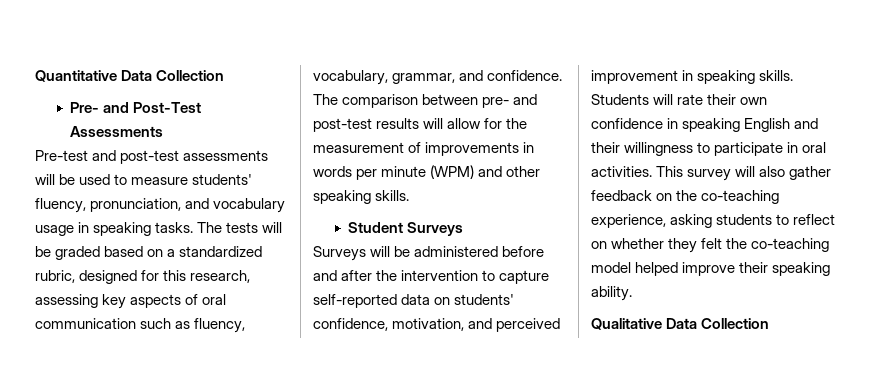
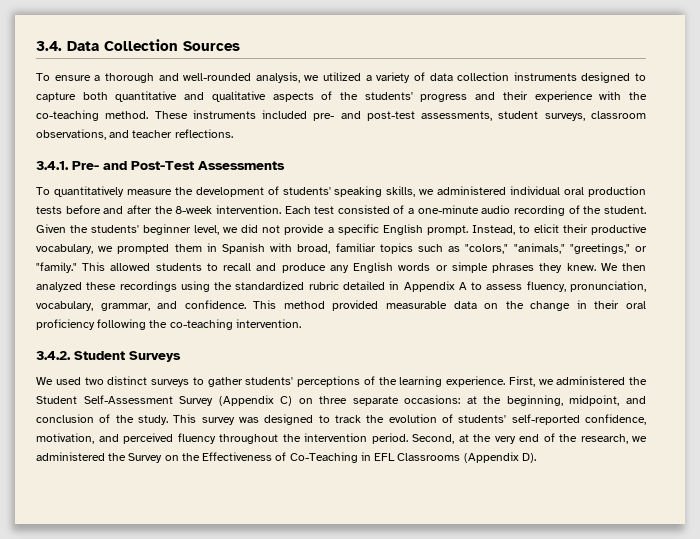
[35,70,225,82] [70,102,202,113] [70,126,164,137] [35,150,269,164] [35,174,253,185] [35,198,286,213] [35,222,283,236] [35,246,263,260] [35,270,251,284] [35,294,227,309] [35,318,246,333] [313,70,563,85] [313,94,538,108] [313,118,528,132] [313,142,535,156] [313,165,541,180] [313,190,410,204] [348,222,464,236] [313,246,545,261] [313,270,550,284] [313,294,515,308] [313,318,561,332] [591,70,794,84] [591,94,768,105] [591,118,819,132] [591,142,827,156] [591,166,832,181] [591,190,780,204] [591,214,836,228] [591,238,830,253] [591,262,831,276] [591,286,632,301] [591,318,770,330] Quantitative Data Collection // Pre- and Post-Test Assessments // Pre-test and post-test assessments will be used to measure students' fluency, pronunciation, and vocabulary usage in speaking tasks. The tests will be graded based on a standardized rubric, designed for this research, assessing key aspects of oral communication such as fluency, vocabulary, grammar, and confidence. The comparison between pre- and post-test results will allow for the measurement of improvements in words per minute (WPM) and other speaking skills. // Student Surveys // Surveys will be administered before and after the intervention to capture self-reported data on students' confidence, motivation, and perceived improvement in speaking skills. Students will rate their own confidence in speaking English and their willingness to participate in oral activities. This survey will also gather feedback on the co-teaching experience, asking students to reflect on whether they felt the co-teaching model helped improve their speaking ability. // Qualitative Data Collection -> [36,39,240,51] [36,72,646,83] [36,91,647,102] [36,110,646,121] [36,129,233,140] [36,161,285,170] [36,186,646,197] [36,205,646,216] [36,224,647,235] [36,243,647,254] [36,262,646,273] [36,281,646,292] [36,300,646,311] [36,319,301,330] [36,351,181,362] [36,376,647,387] [36,395,647,406] [36,414,646,425] [36,433,647,444] [36,452,536,463] 3.4. Data Collection Sources // To ensure a thorough and well-rounded analysis, we utilized a variety of data collection instruments designed to capture both quantitative and qualitative aspects of the students' progress and their experience with the co-teaching method. These instruments included pre- and post-test assessments, student surveys, classroom observations, and teacher reflections. // 3.4.1. Pre- and Post-Test Assessments // To quantitatively measure the development of students' speaking skills, we administered individual oral production tests before and after the 8-week intervention. Each test consisted of a one-minute audio recording of the student. Given the students' beginner level, we did not provide a specific English prompt. Instead, to elicit their productive vocabulary, we prompted them in Spanish with broad, familiar topics such as "colors," "animals," "greetings," or "family." This allowed students to recall and produce any English words or simple phrases they knew. We then analyzed these recordings using the standardized rubric detailed in Appendix A to assess fluency, pronunciation, vocabulary, grammar, and confidence. This method provided measurable data on the change in their oral proficiency following the co-teaching intervention. // 3.4.2. Student Surveys // We used two distinct surveys to gather students' perceptions of the learning experience. First, we administered the Student Self-Assessment Survey (Appendix C) on three separate occasions: at the beginning, midpoint, and conclusion of the study. This survey was designed to track the evolution of students' self-reported confidence, motivation, and perceived fluency throughout the intervention period. Second, at the very end of the research, we administered the Survey on the Effectiveness of Co-Teaching in EFL Classrooms (Appendix D).

